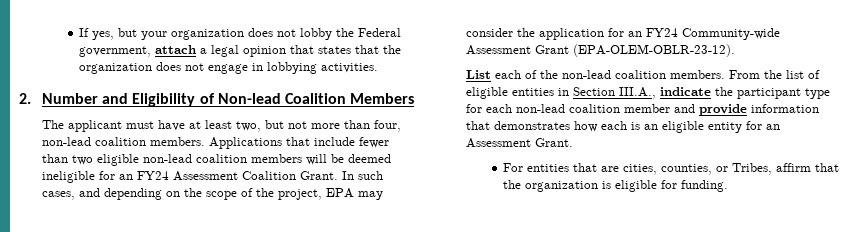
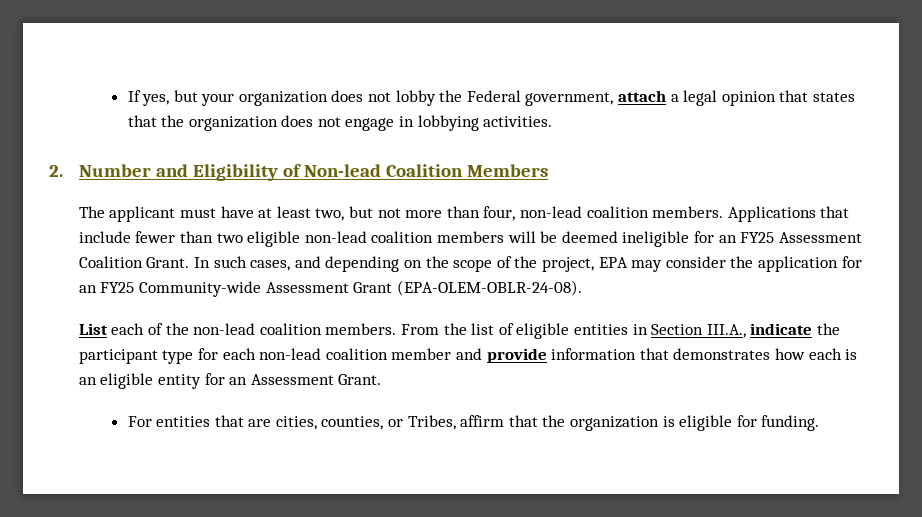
[137,171,170,180] FY24 -> [740,232,775,243] FY25
[646,28,679,37] FY24 -> [100,282,135,293] FY25
[573,44,736,57] (EPA-OLEM-OBLR-23-12). -> [396,280,582,296] (EPA-OLEM-OBLR-24-08).

